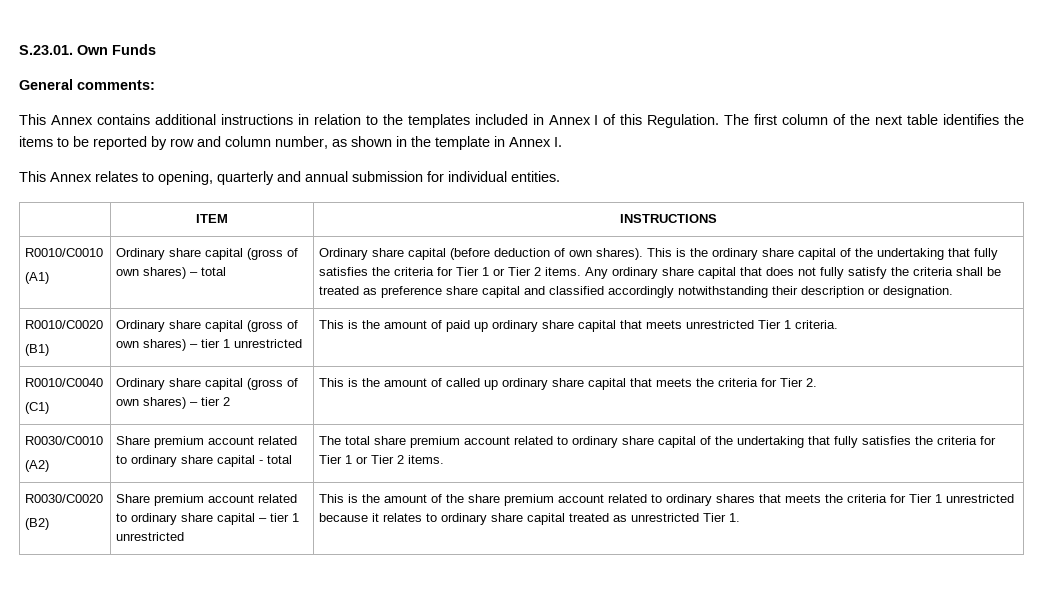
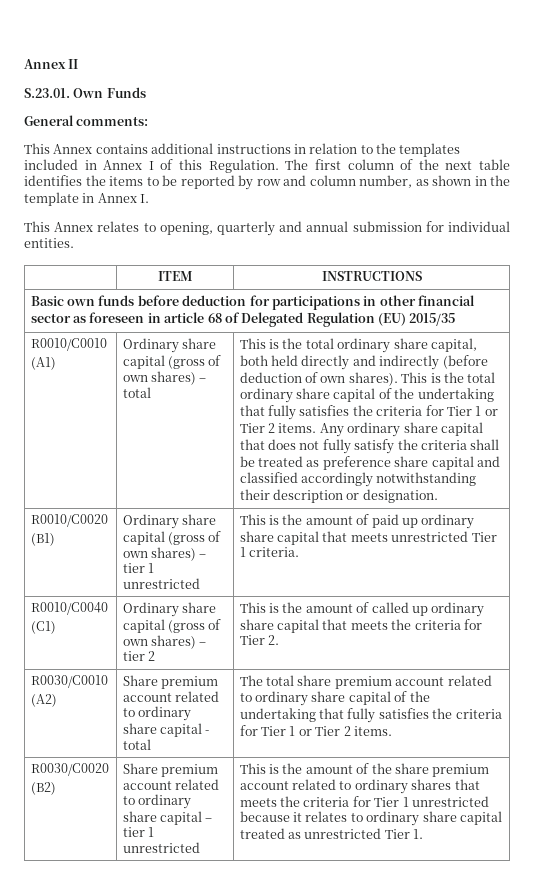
(19, 50) none -> [24,59,79,69] Annex II //
(718, 218) none -> [30,295,476,310] [30,312,456,327] // Basic own funds before deduction for participations in other financial sector as foreseen in article 68 of Delegated Regulation (EU) 2015/35
[319,248,447,260] Ordinary share capital -> [239,338,477,353] [239,355,440,370] This is the total ordinary share capital, both held directly and indirectly
(709, 252) none -> [467,372,496,383] total

